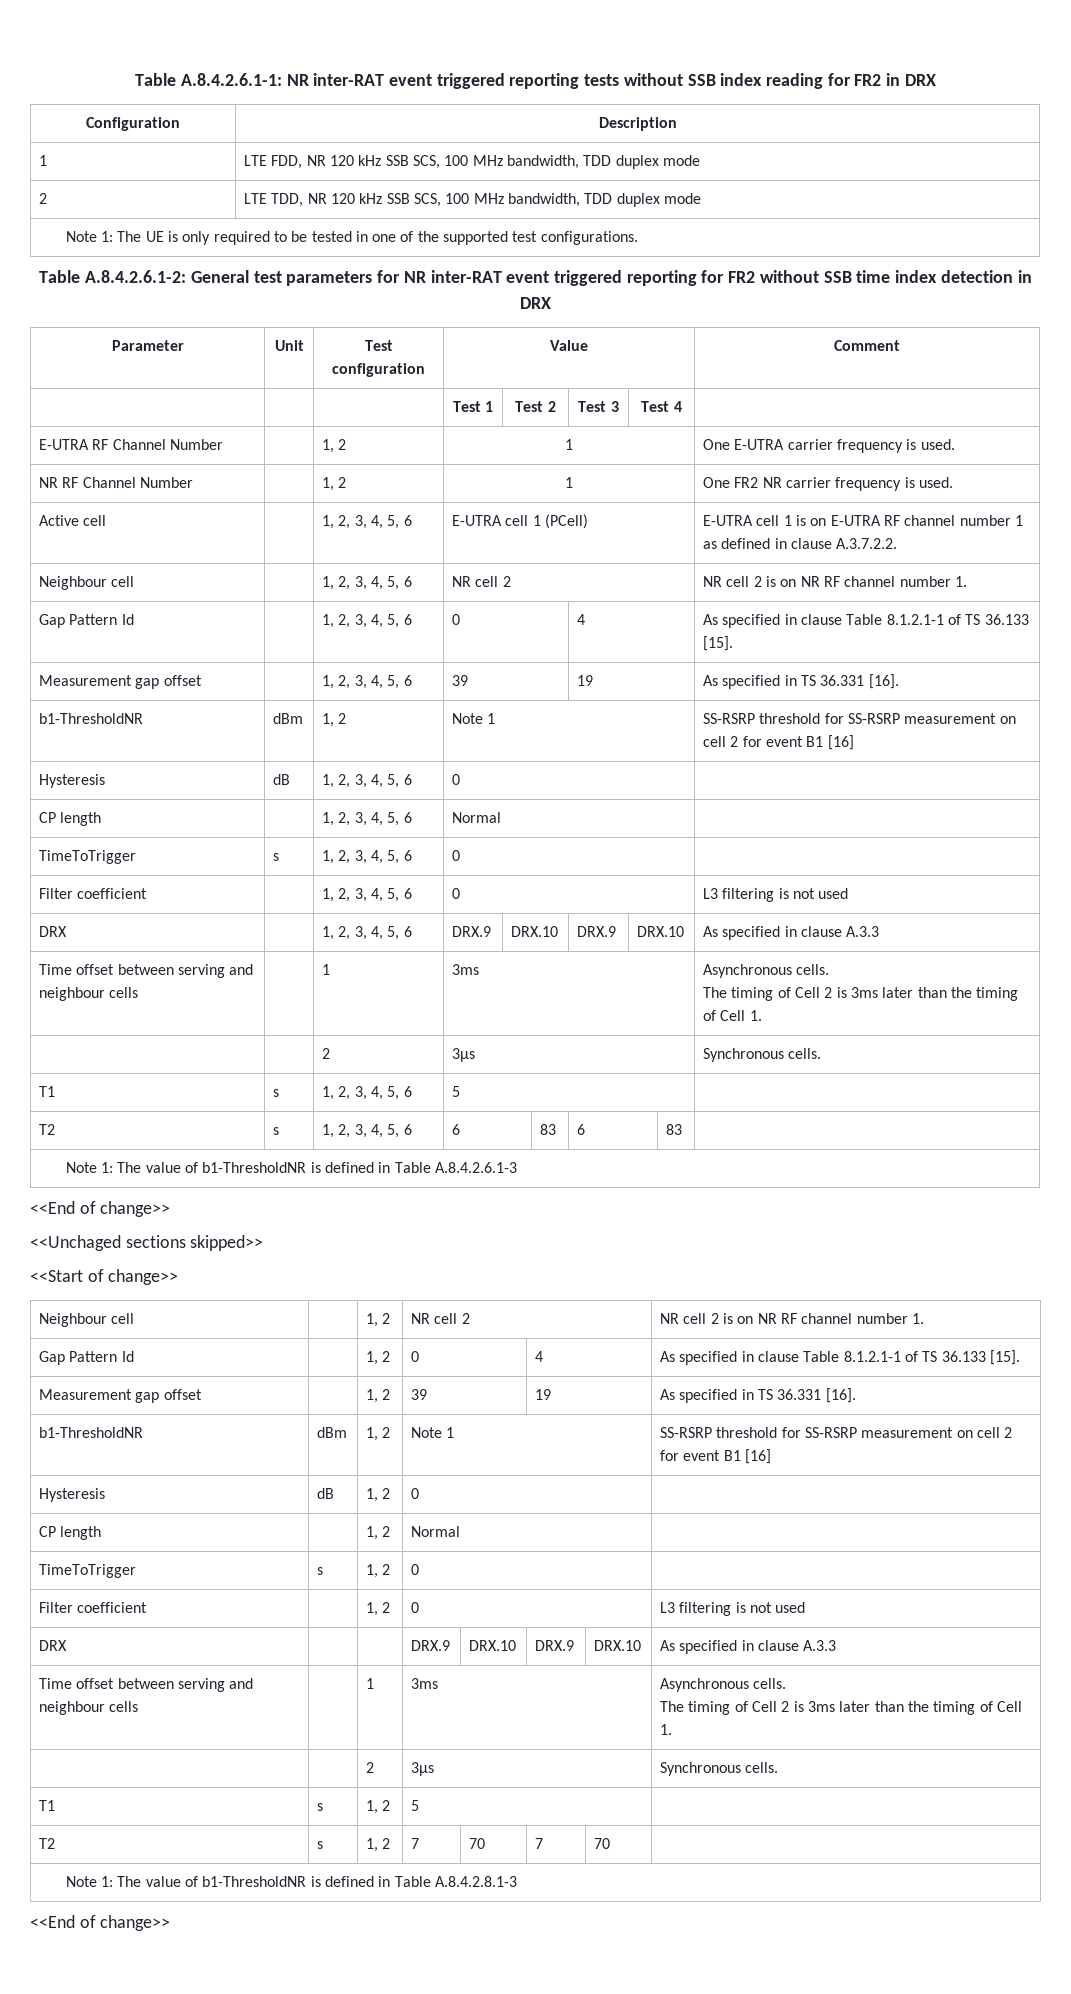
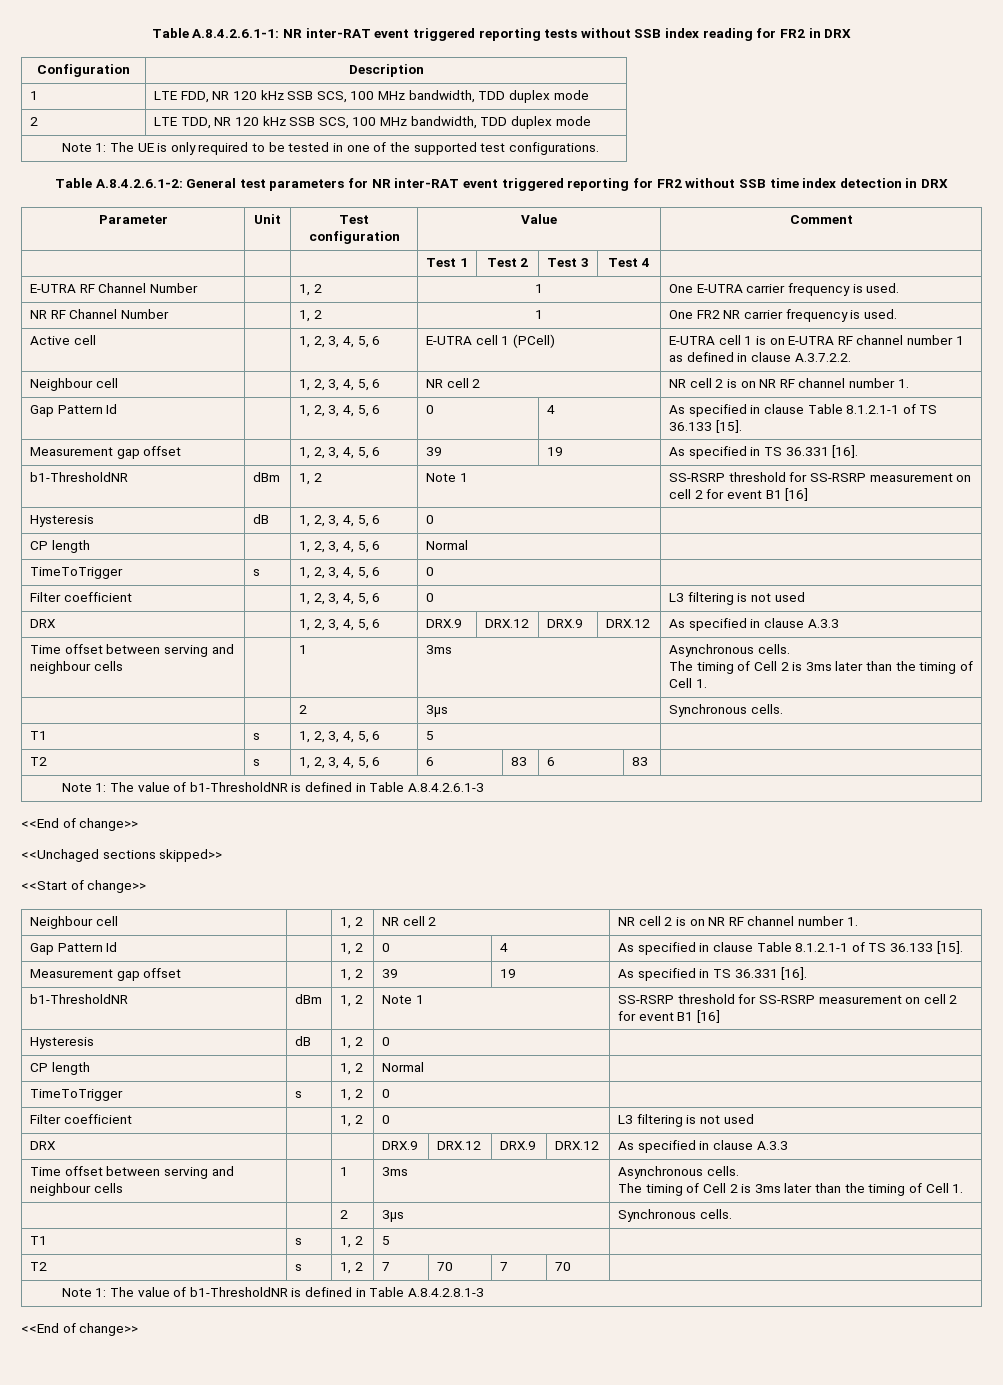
[511,926,559,937] [577,926,617,937] [637,926,685,937] DRX.10 | DRX.9 | DRX.10 -> [484,619,529,628] [546,619,583,628] [605,619,650,628] DRX.12 | DRX.9 | DRX.12
[469,1640,517,1651] [535,1640,575,1651] [594,1640,642,1651] DRX.10 | DRX.9 | DRX.10 -> [436,1141,481,1150] [499,1141,536,1150] [554,1141,599,1150] DRX.12 | DRX.9 | DRX.12

